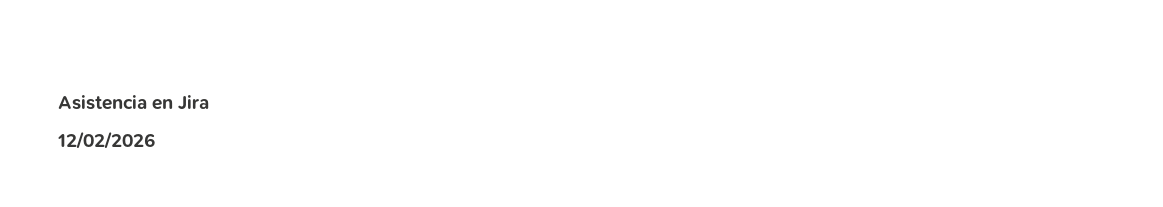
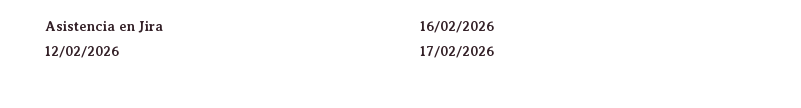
(155, 140) none -> [420,21,494,33] [420,46,494,58] // 16/02/2026 // 17/02/2026

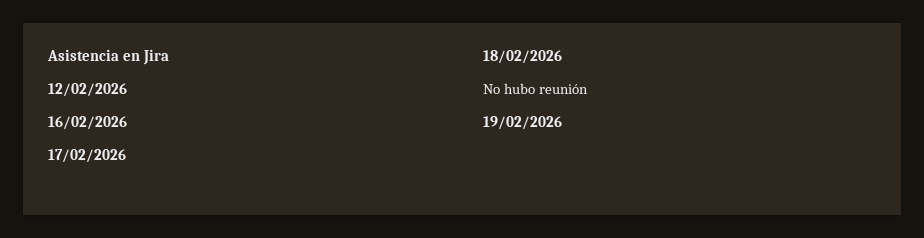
(494, 52) none -> [483,50,562,64] [483,83,588,94] [483,116,562,130] // 18/02/2026 // No hubo reunión // 19/02/2026

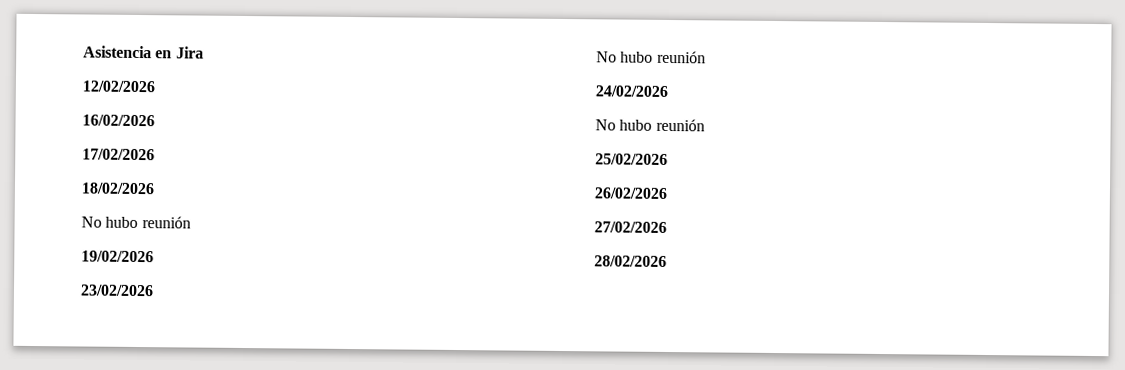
(562, 123) none -> [80,284,154,297] [596,50,706,64] [595,85,668,97] [595,118,705,132] [595,153,668,165] [594,187,667,199] [594,221,667,233] [594,255,667,267] // 23/02/2026 // No hubo reunión // 24/02/2026 // No hubo reunión // 25/02/2026 // 26/02/2026 // 27/02/2026 // 28/02/2026

